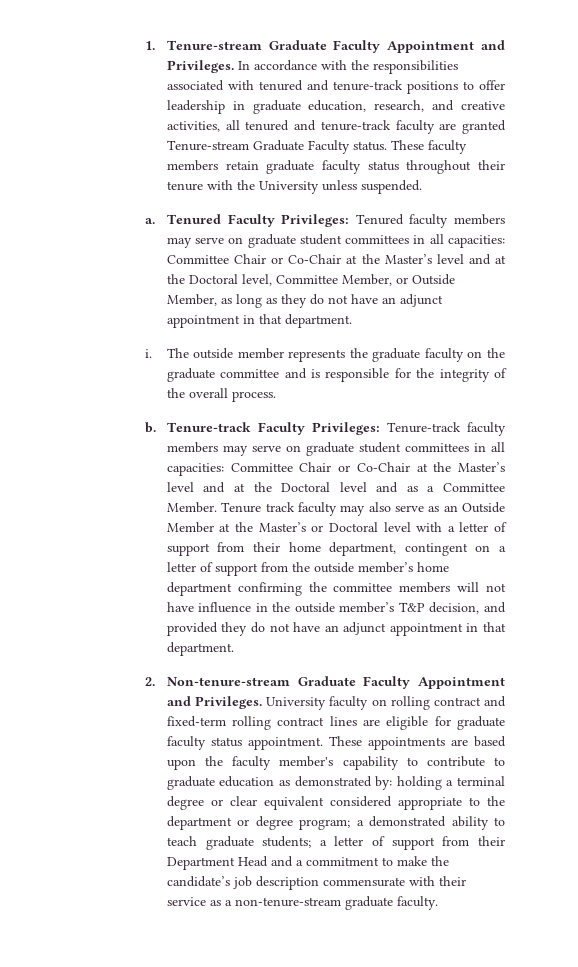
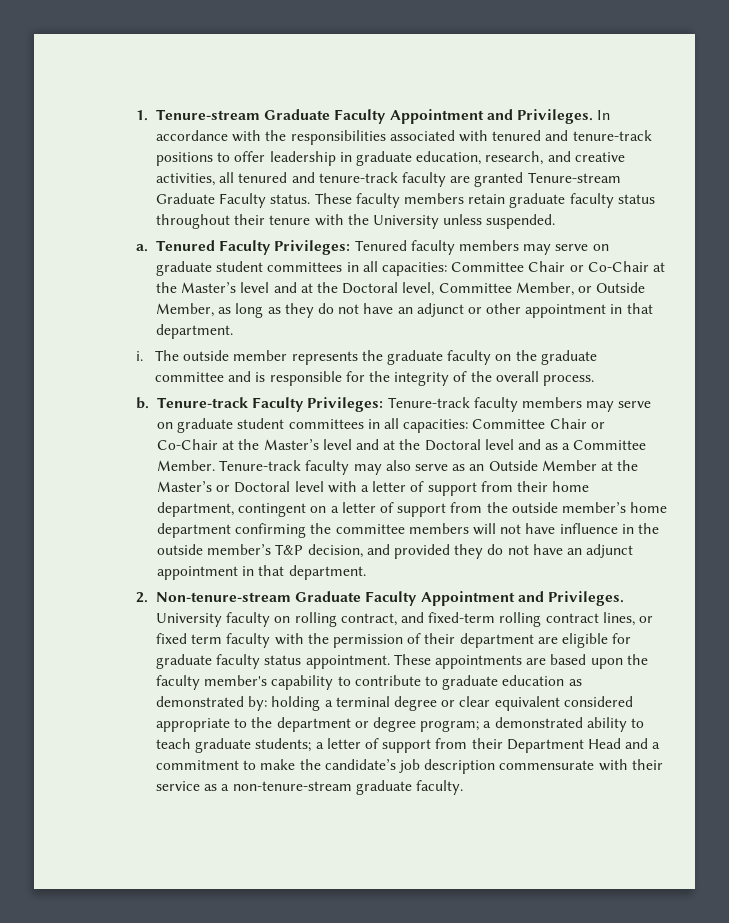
(443, 300) none -> [467,303,522,314] or other
[221,502,295,513] Tenure track -> [219,460,302,471] Tenure-track
[433,697,481,706] contract -> [340,613,397,626] contract,
[329,716,357,726] lines -> [602,612,653,626] [156,633,534,648] lines, or fixed term faculty with the permission of their department

